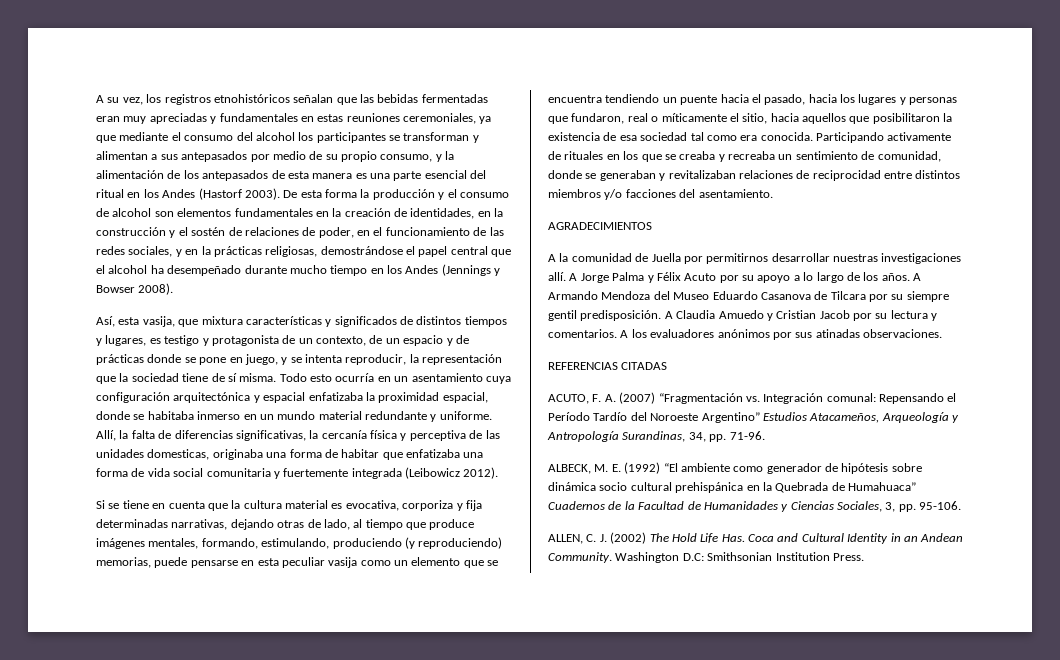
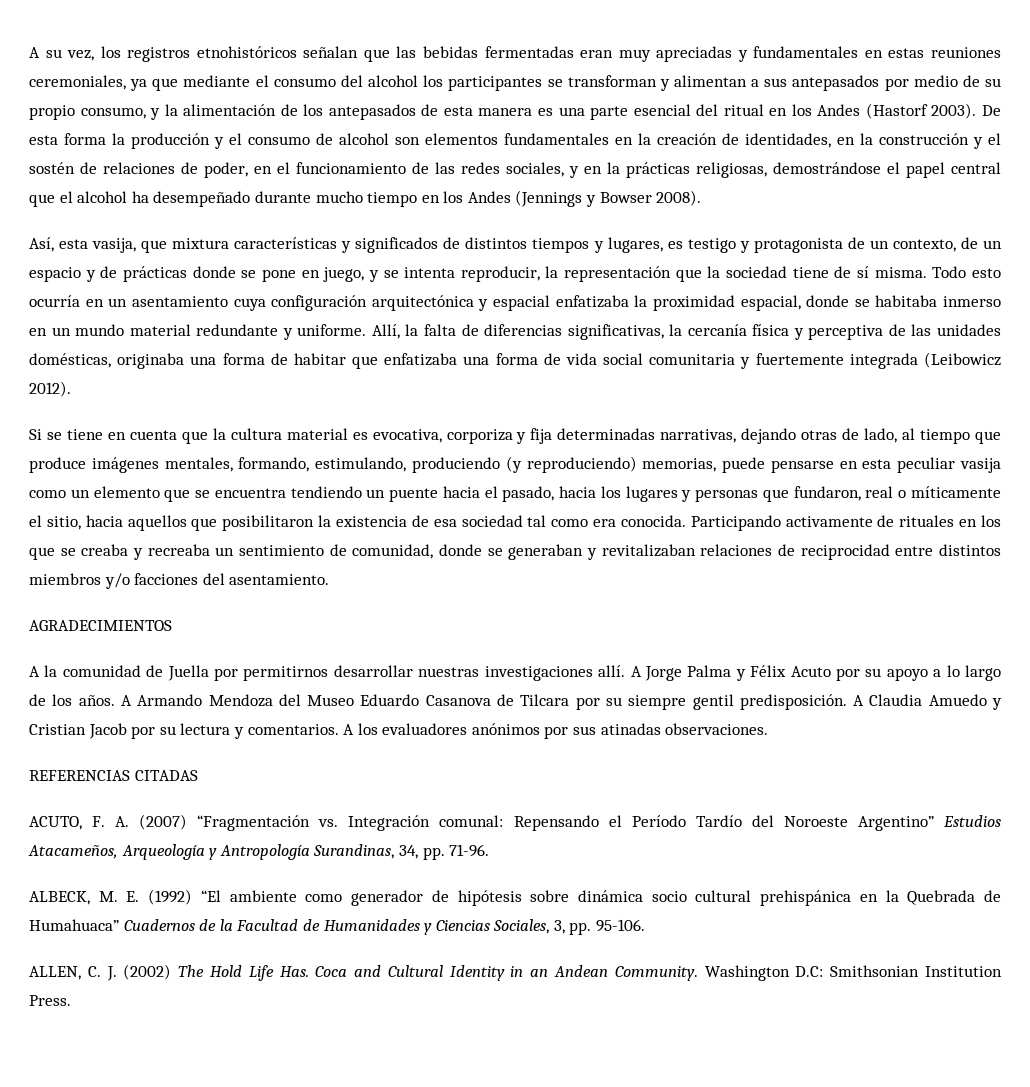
[147,449,210,460] domesticas, -> [29,353,111,368] domésticas,

